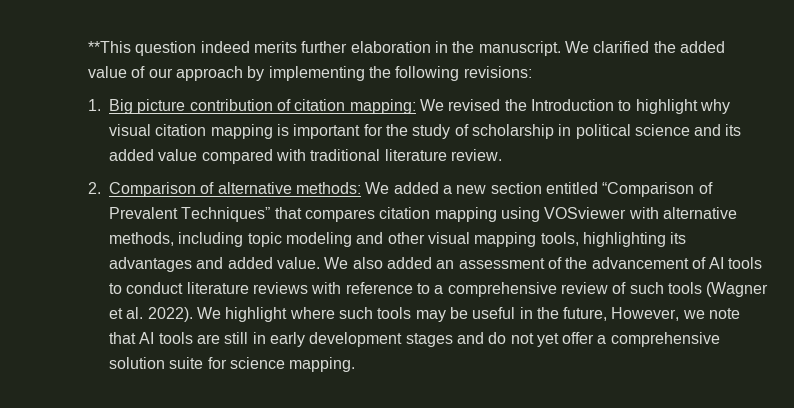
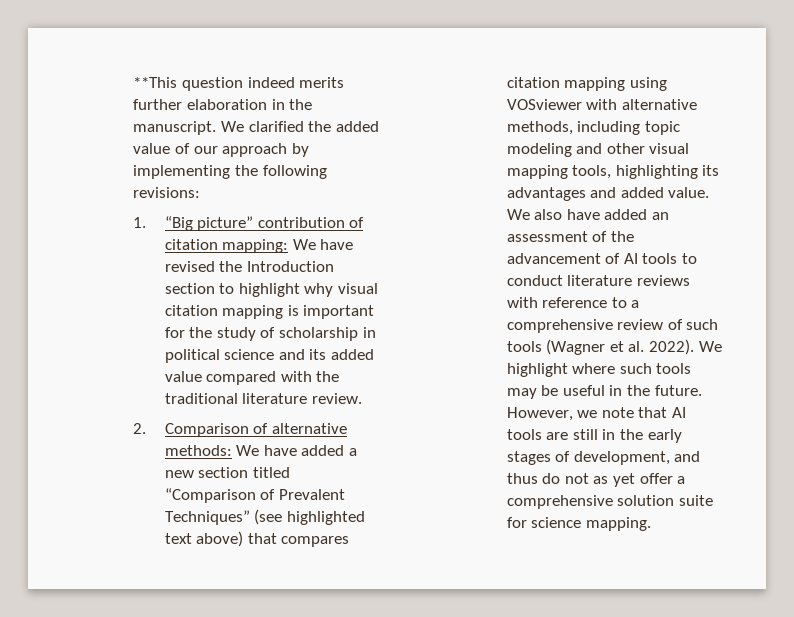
[109,99,186,114] Big picture -> [164,216,254,231] “Big picture”
(444, 105) none -> [320,239,354,250] have
(614, 105) none -> [164,283,215,294] section
(306, 155) none -> [316,371,340,382] the
(390, 188) none -> [263,445,297,456] have
[545,182,598,194] entitled -> [252,467,290,478] titled
(271, 214) none -> [254,509,365,525] [164,531,244,547] (see highlighted text above)
(383, 263) none -> [566,209,600,220] have
[563,307,608,321] future, -> [654,385,702,396] future.
[269,332,484,347] early development stages and -> [619,429,682,443] [506,451,701,465] [506,473,538,484] the early stages of development, and thus
(534, 338) none -> [593,476,609,484] as

